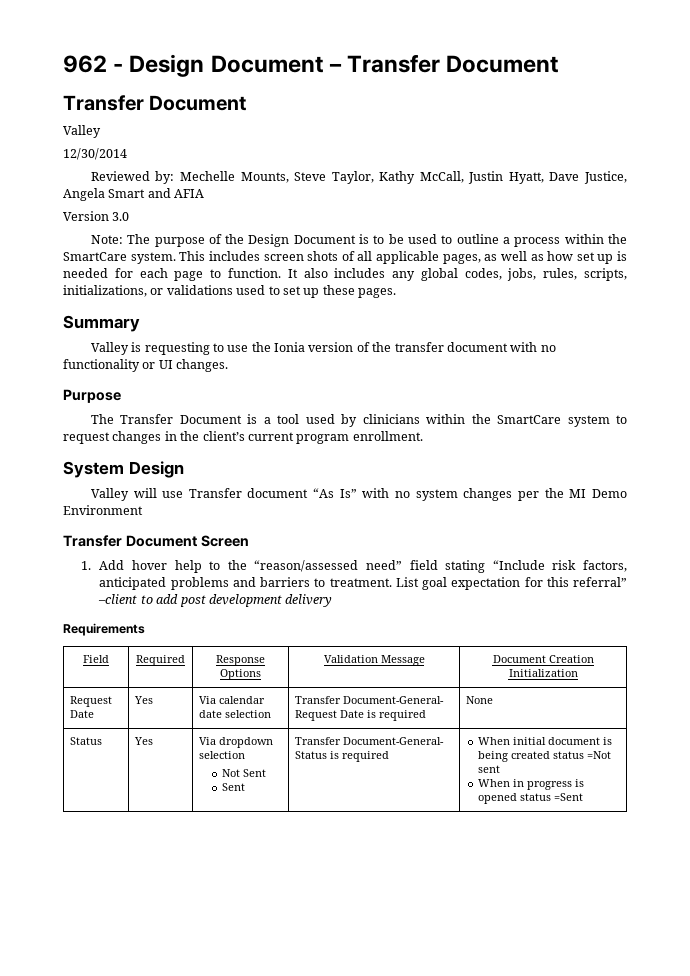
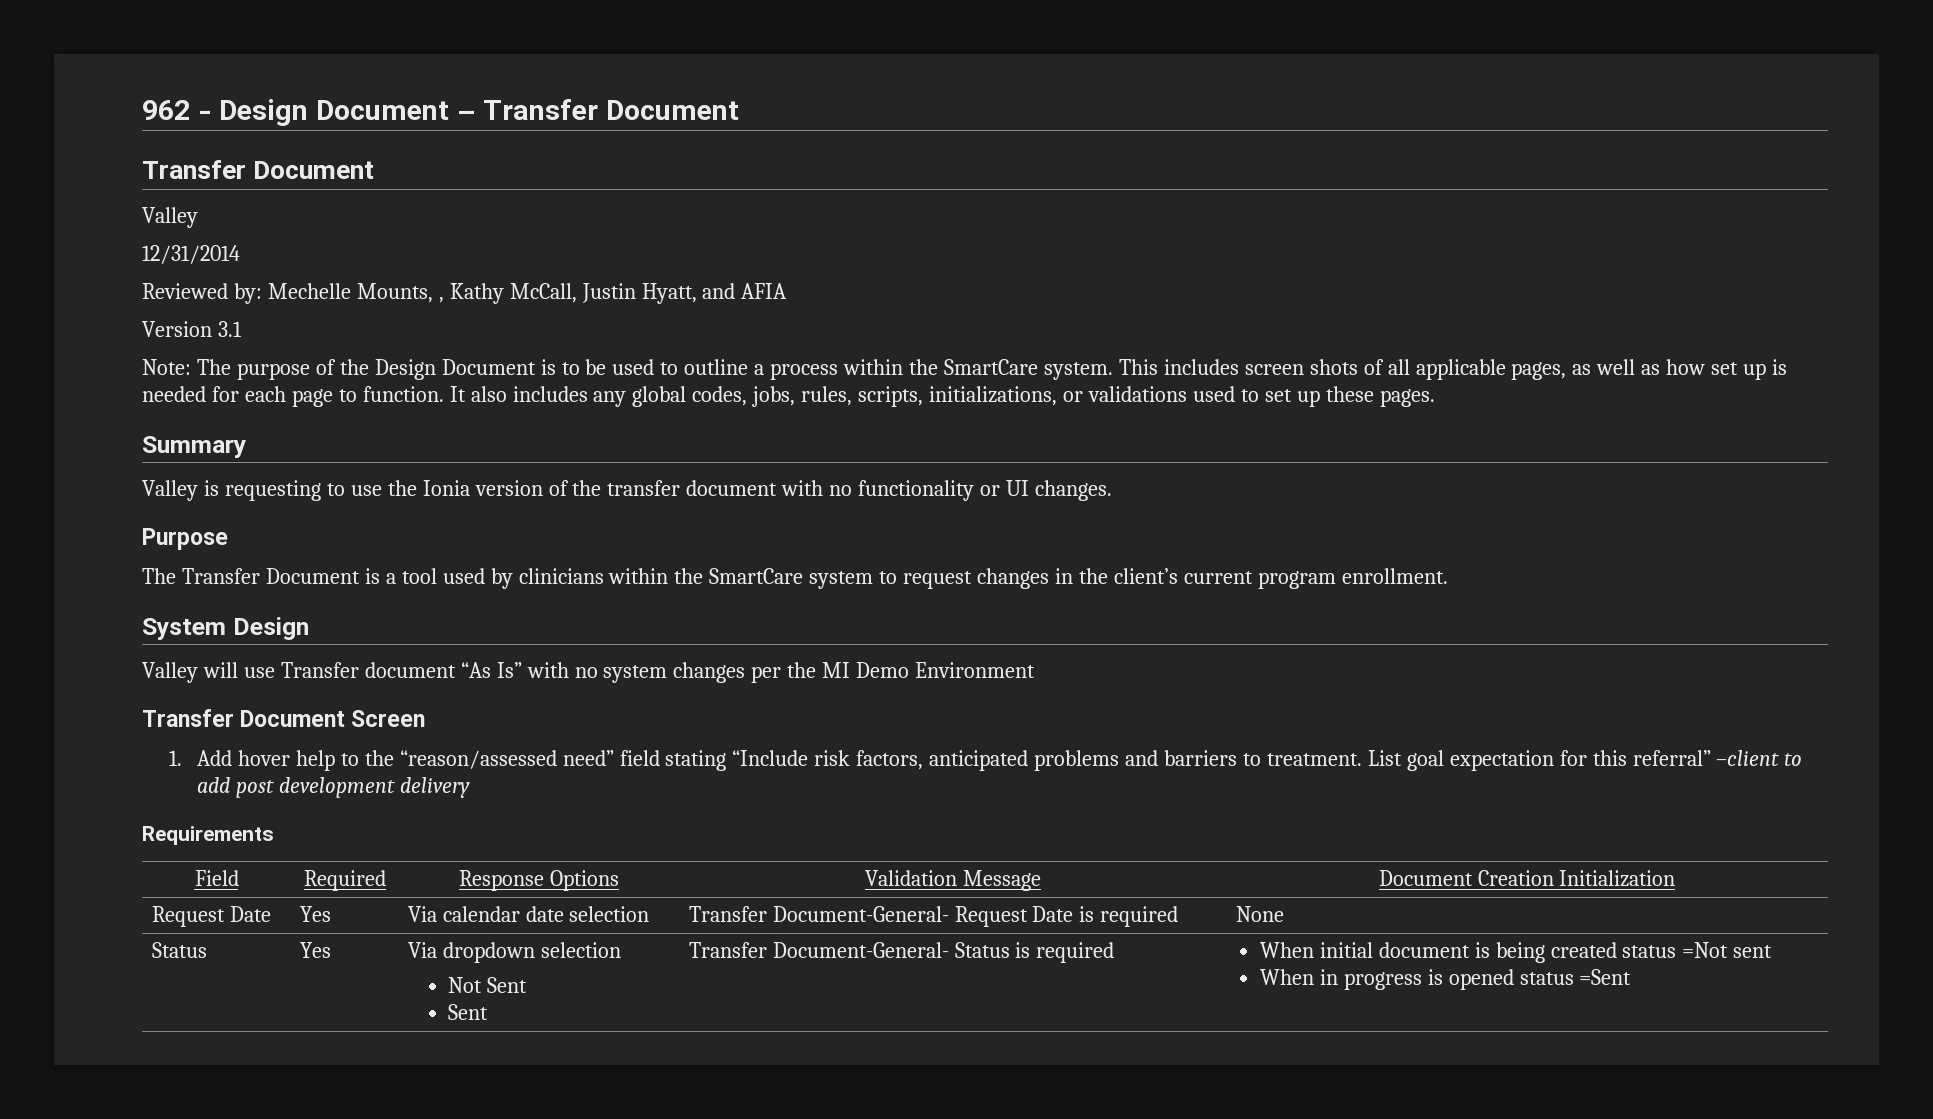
[63,148,127,160] 12/30/2014 -> [142,245,240,264] 12/31/2014
[294,171,374,184] Steve Taylor, -> [438,297,444,303] ,
[549,171,627,184] [63,188,146,201] Dave Justice, Angela Smart -> (697, 293) none
[112,212,130,221] 3.0 -> [217,321,242,337] 3.1

